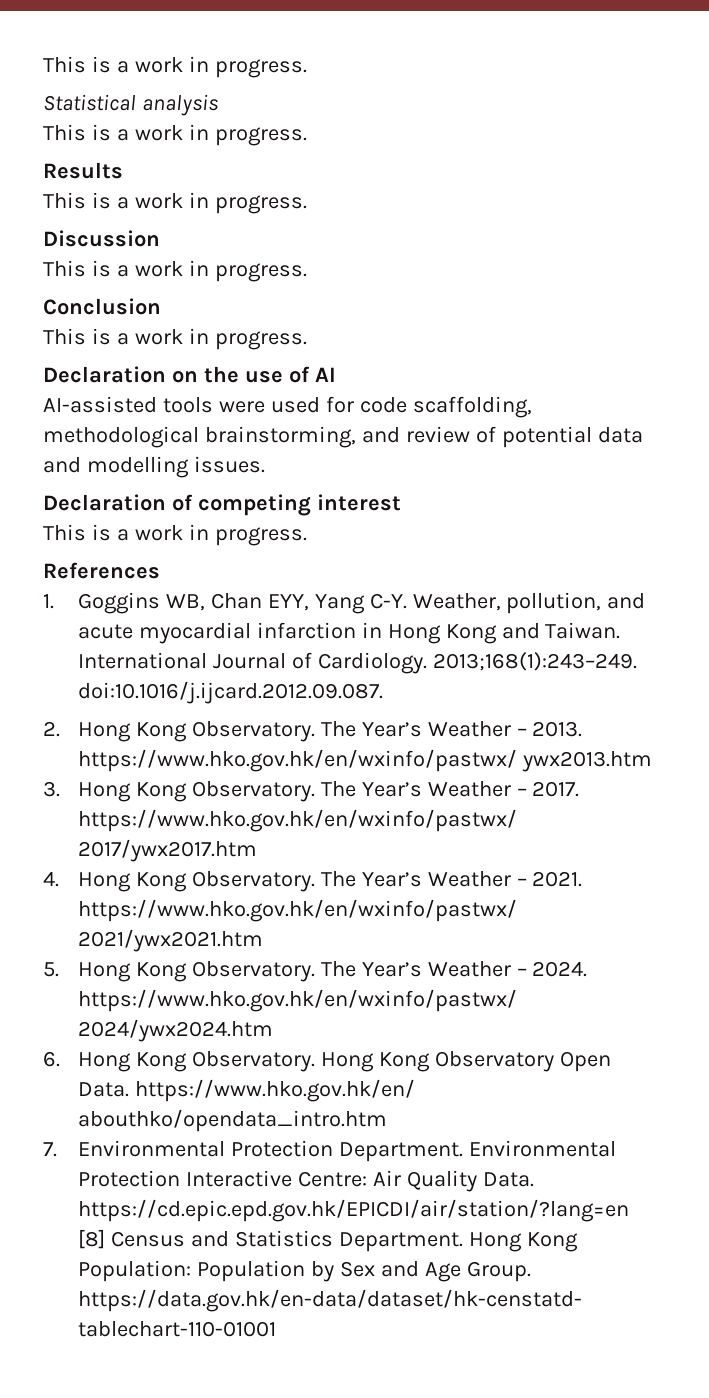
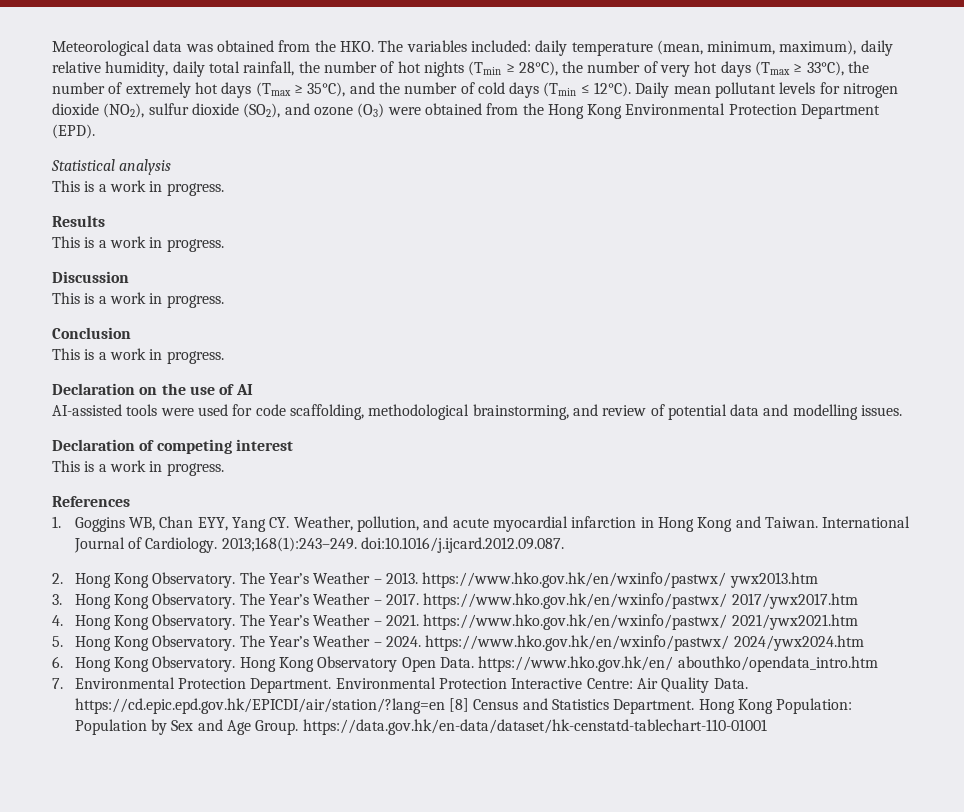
[43,56,307,78] This is a work in progress. -> [52,40,893,56] [52,61,870,77] [52,82,899,98] [52,103,881,119] [52,124,95,139] Meteorological data was obtained from the HKO. The variables included: daily temperature (mean, minimum, maximum), daily relative humidity, daily total rainfall, the number of hot nights (Tmin ≥ 28°C), the number of very hot days (Tmax ≥ 33°C), the number of extremely hot days (Tmax ≥ 35°C), and the number of cold days (Tmin ≤ 12°C). Daily mean pollutant levels for nitrogen dioxide (NO2), sulfur dioxide (SO2), and ozone (O3) were obtained from the Hong Kong Environmental Protection Department (EPD).
[369,593,407,609] C-Y. -> [269,517,290,528] CY.

